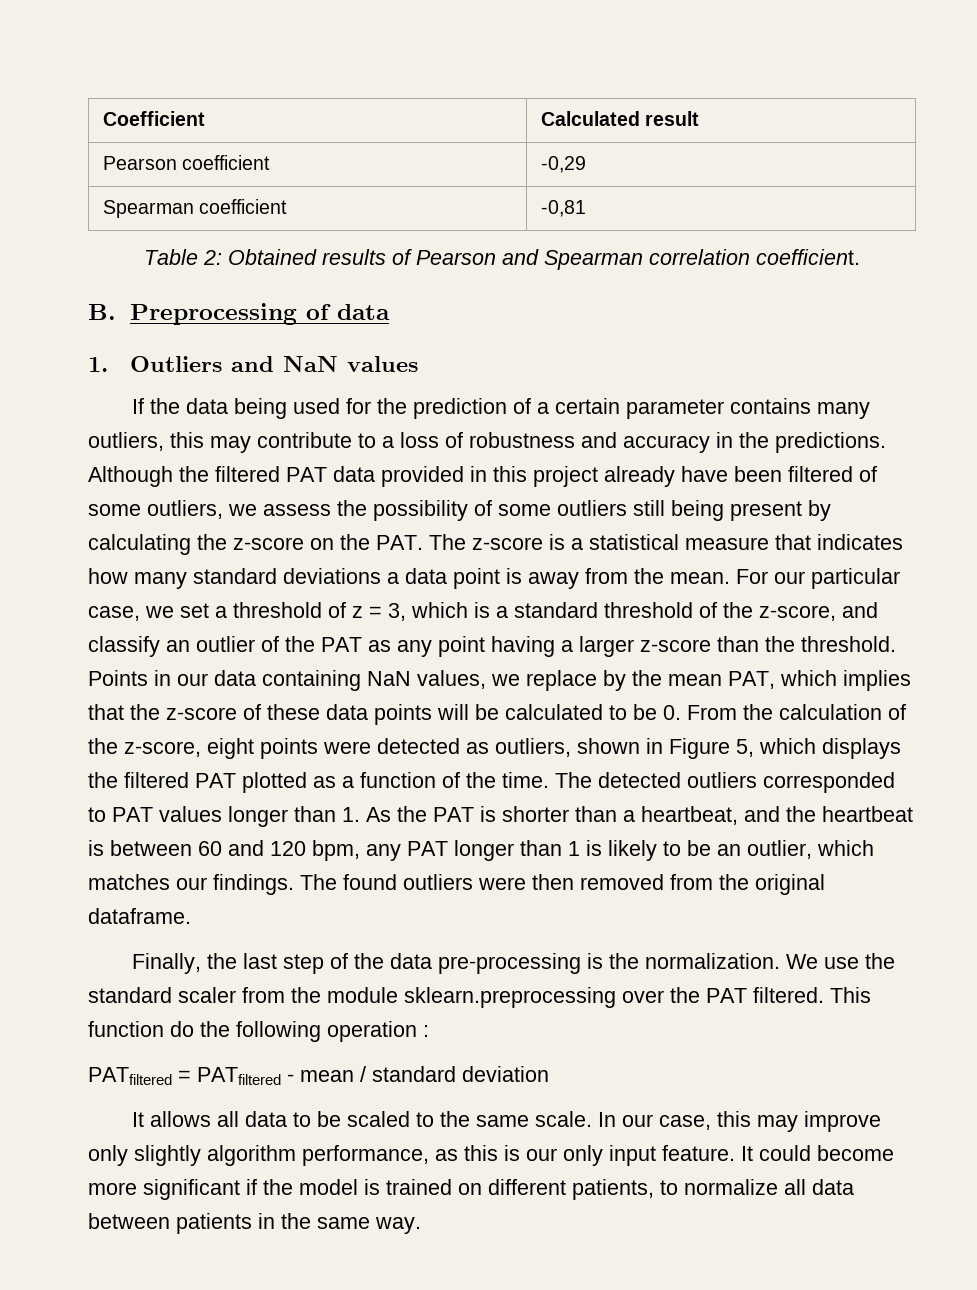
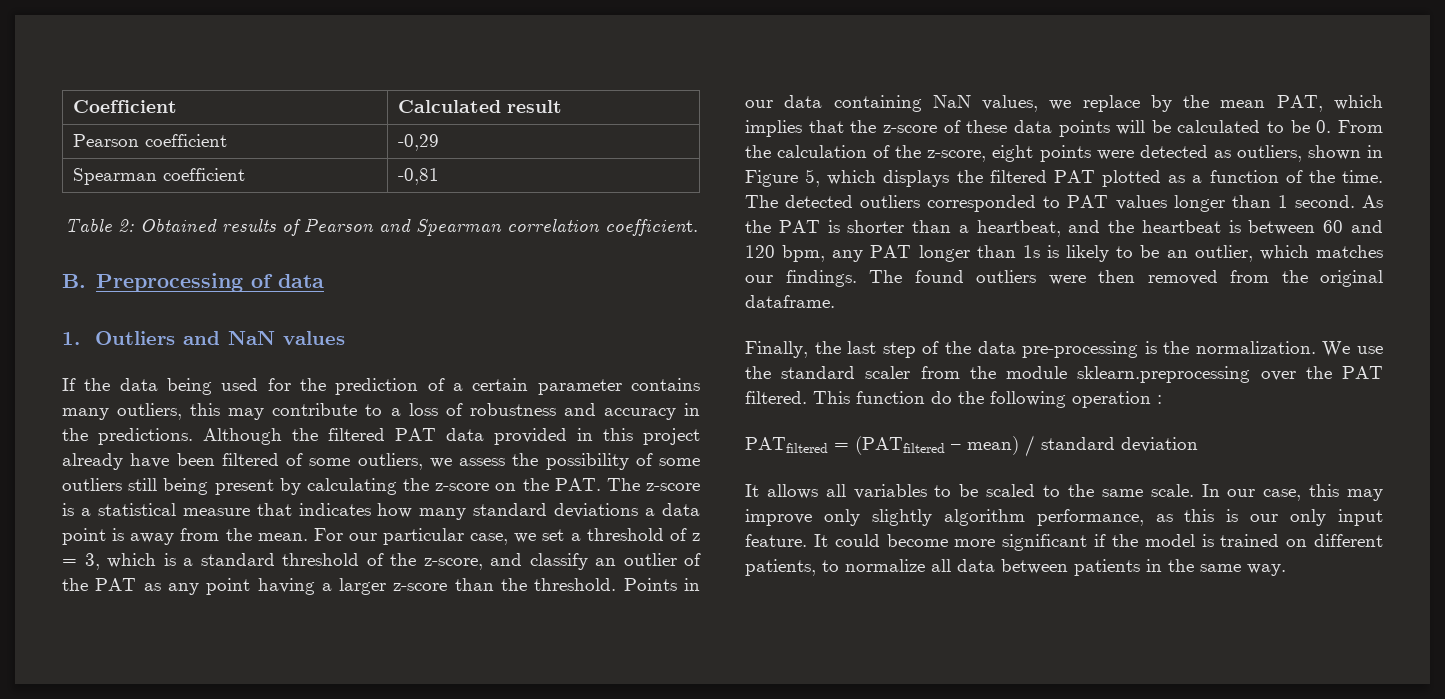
[342,807,360,822] 1. -> [1277,195,1355,208] 1 second.
[568,841,580,856] 1 -> [1022,245,1040,258] 1s
[197,1067,354,1085] PATfiltered - mean -> [855,436,1019,455] (PATfiltered – mean)
[244,1111,287,1127] data -> [853,484,927,499] variables

